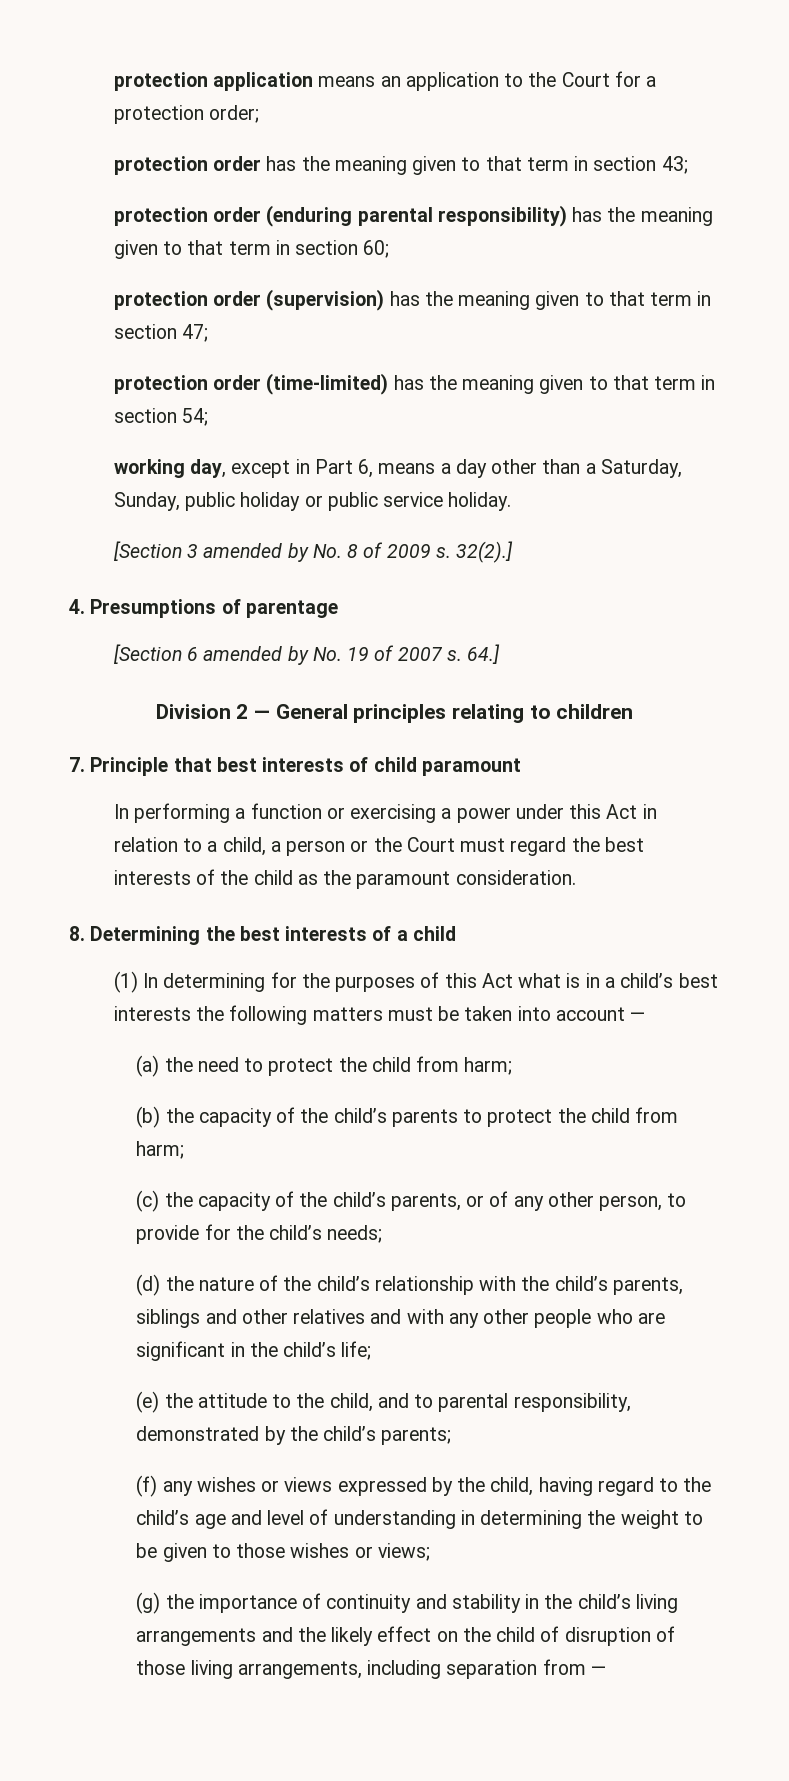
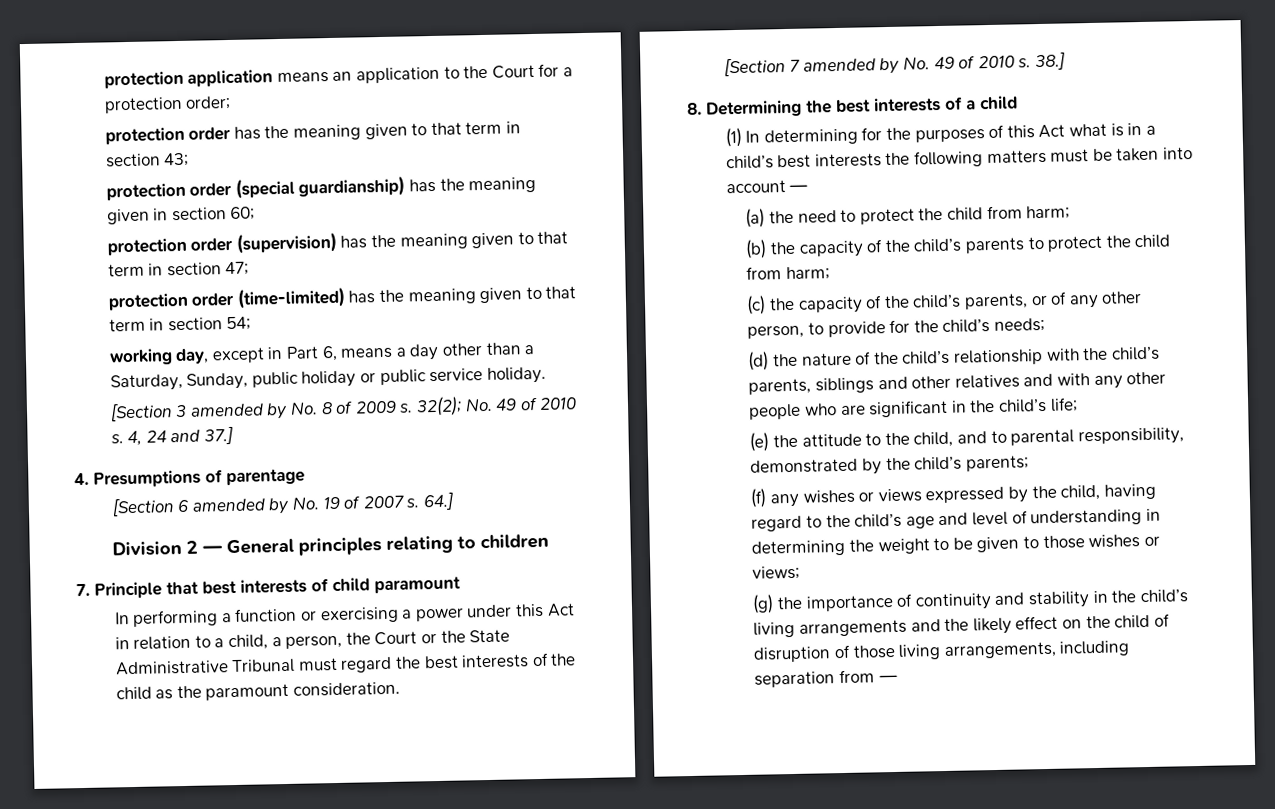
[266,205,713,227] [113,240,271,259] (enduring parental responsibility) has the meaning given to that term -> [234,175,537,199] [106,208,150,225] (special guardianship) has the meaning given
[456,541,514,563] 32(2).] -> [415,396,578,417] [110,425,233,447] 32(2); No. 49 of 2010 s. 4, 24 and 37.]
[286,837,455,856] person or the Court -> [285,629,511,649] [114,658,296,676] person, the Court or the State Administrative Tribunal
(576, 877) none -> [723,51,1065,77] // [Section 7 amended by No. 49 of 2010 s. 38.]

